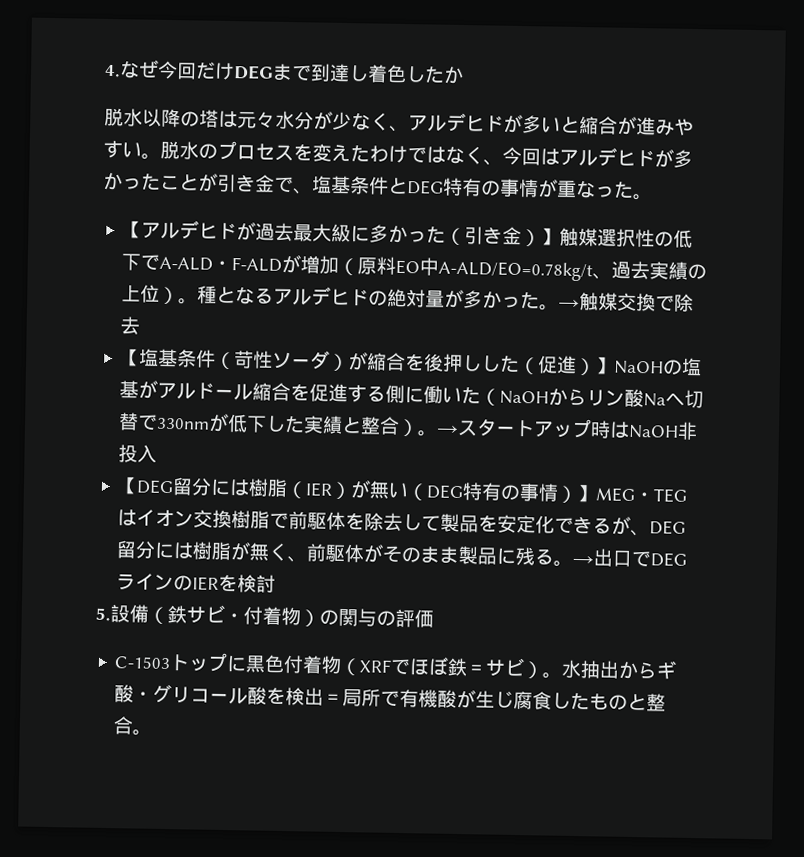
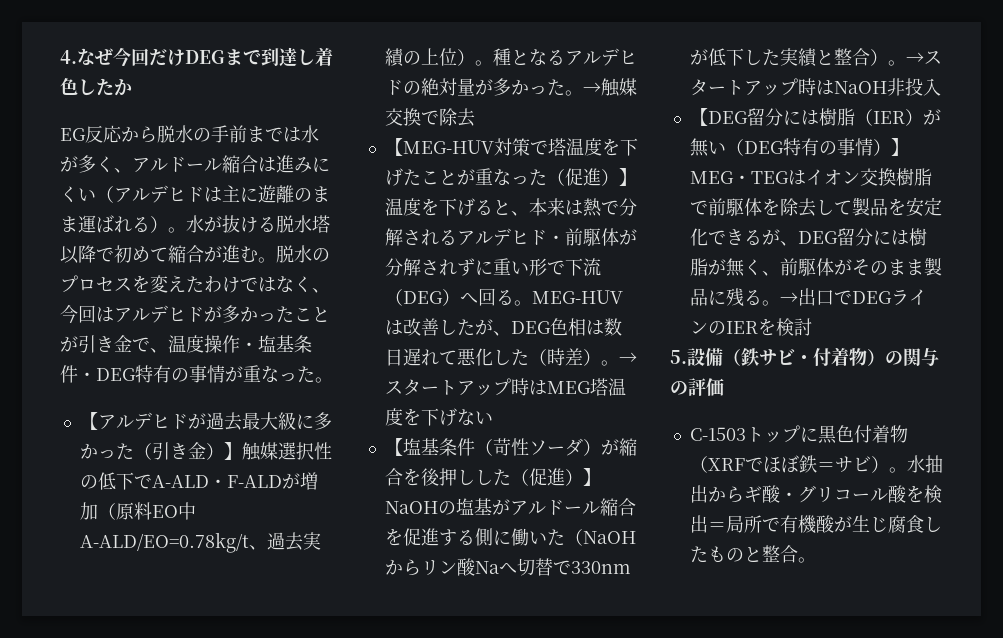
[104,107,694,136] [103,139,142,159] 脱水以降の塔は元々水分が少なく、アルデヒドが多いと縮合が進みやすい -> [60,125,319,143] [60,155,330,173] [60,185,330,203] [60,215,330,233] [60,245,258,264] EG反応から脱水の手前までは水が多く、アルドール縮合は進みにくい（アルデヒドは主に遊離のまま運ばれる）。水が抜ける脱水塔以降で初めて縮合が進む
[312,175,408,195] 塩基条件と -> [168,335,312,353] [60,365,96,383] 温度操作・塩基条件・
(141, 325) none -> [384,138,638,156] [384,168,637,186] [384,198,637,217] [384,228,637,246] [384,258,601,276] [384,288,623,306] [384,318,622,336] [384,348,637,366] [384,378,626,396] [384,408,493,426] // 【MEG-HUV対策で塔温度を下げたことが重なった（促進）】温度を下げると、本来は熱で分解されるアルデヒド・前駆体が分解されずに重い形で下流（DEG）へ回る。MEG-HUVは改善したが、DEG色相は数日遅れて悪化した（時差）。→スタートアップ時はMEG塔温度を下げない

